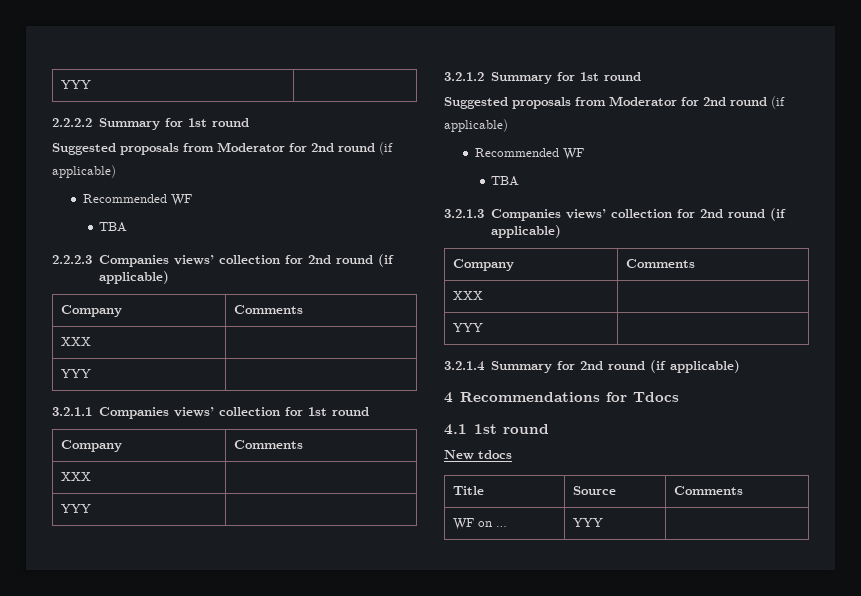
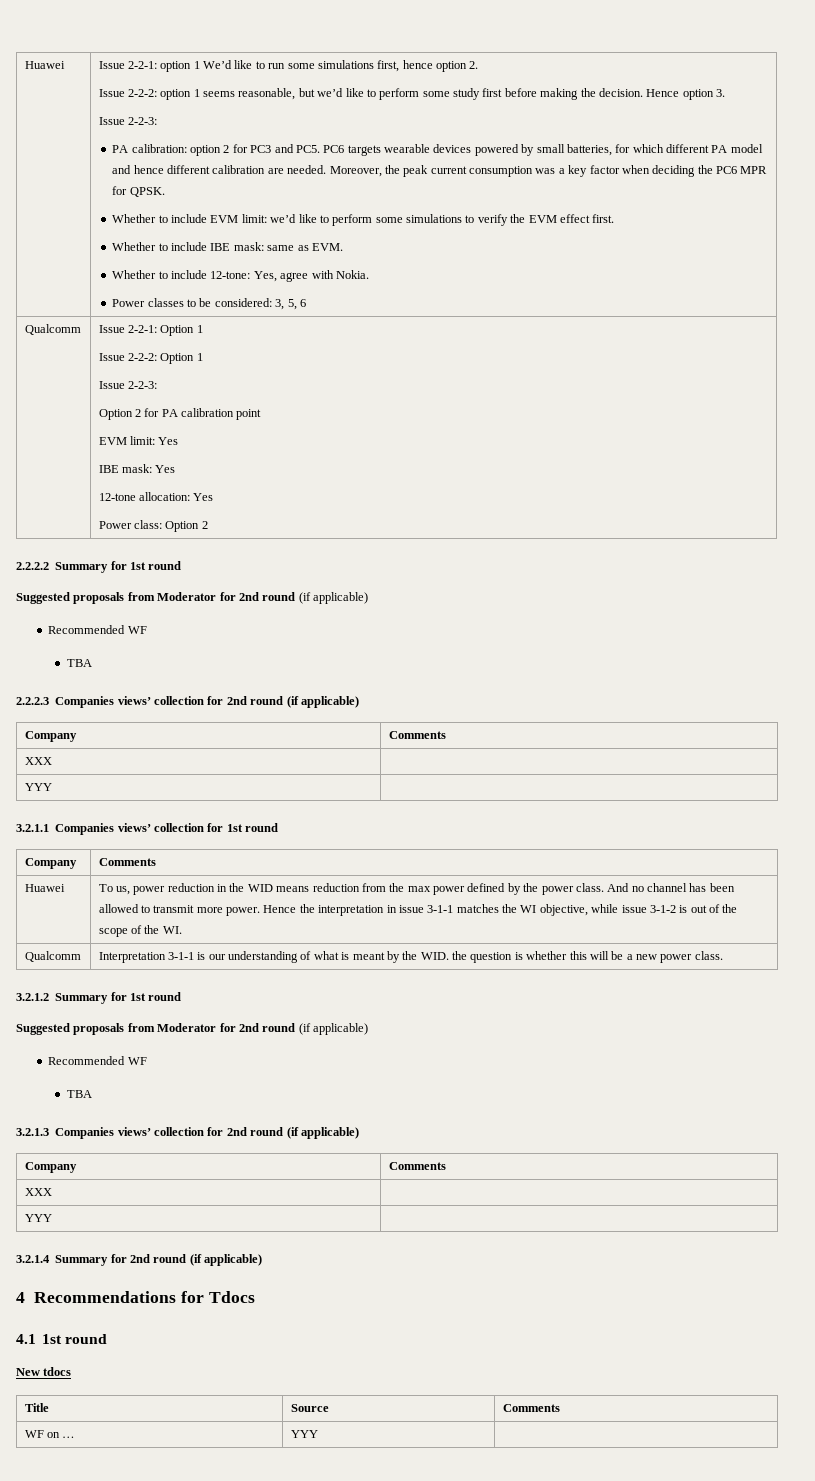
[61,80,92,89] YYY | -> [24,61,65,69] [98,60,479,72] [98,88,726,100] [98,117,157,125] [112,144,763,156] [112,165,768,177] [112,186,165,197] [112,214,615,226] [112,242,343,251] [112,270,369,282] [112,298,306,310] [24,324,81,335] [98,325,203,336] [98,353,203,364] [98,381,157,389] [98,408,262,420] [98,436,179,445] [98,464,176,473] [98,492,214,501] [98,520,208,532] Huawei | Issue 2-2-1: option 1 We’d like to run some simulations first, hence option 2. // Issue 2-2-2: option 1 seems reasonable, but we’d like to perform some study first before making the decision. Hence option 3. // Issue 2-2-3: // PA calibration: option 2 for PC3 and PC5. PC6 targets wearable devices powered by small batteries, for which different PA model and hence different calibration are needed. Moreover, the peak current consumption was a key factor when deciding the PC6 MPR for QPSK. // Whether to include EVM limit: we’d like to perform some simulations to verify the EVM effect first. // Whether to include IBE mask: same as EVM. // Whether to include 12-tone: Yes, agree with Nokia. // Power classes to be considered: 3, 5, 6 // Qualcomm | Issue 2-2-1: Option 1 // Issue 2-2-2: Option 1 // Issue 2-2-3: // Option 2 for PA calibration point // EVM limit: Yes // IBE mask: Yes // 12-tone allocation: Yes // Power class: Option 2
[61,472,92,481] [61,504,92,513] XXX | // YYY | -> [24,884,65,892] [98,883,735,895] [98,904,738,916] [98,925,182,937] [24,951,81,962] [98,951,723,963] Huawei | To us, power reduction in the WID means reduction from the max power defined by the power class. And no channel has been allowed to transmit more power. Hence the interpretation in issue 3-1-1 matches the WI objective, while issue 3-1-2 is out of the scope of the WI. // Qualcomm | Interpretation 3-1-1 is our understanding of what is meant by the WID. the question is whether this will be a new power class.

